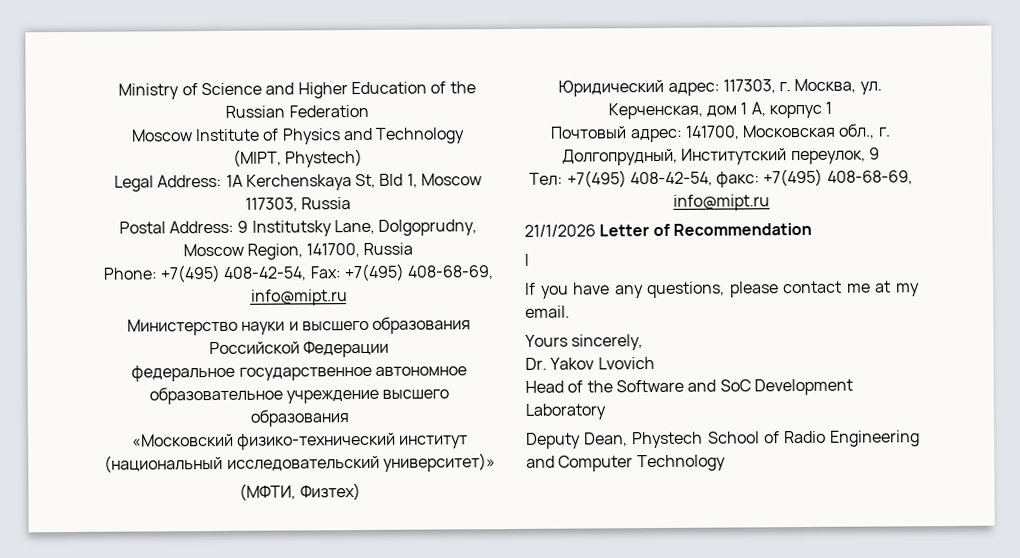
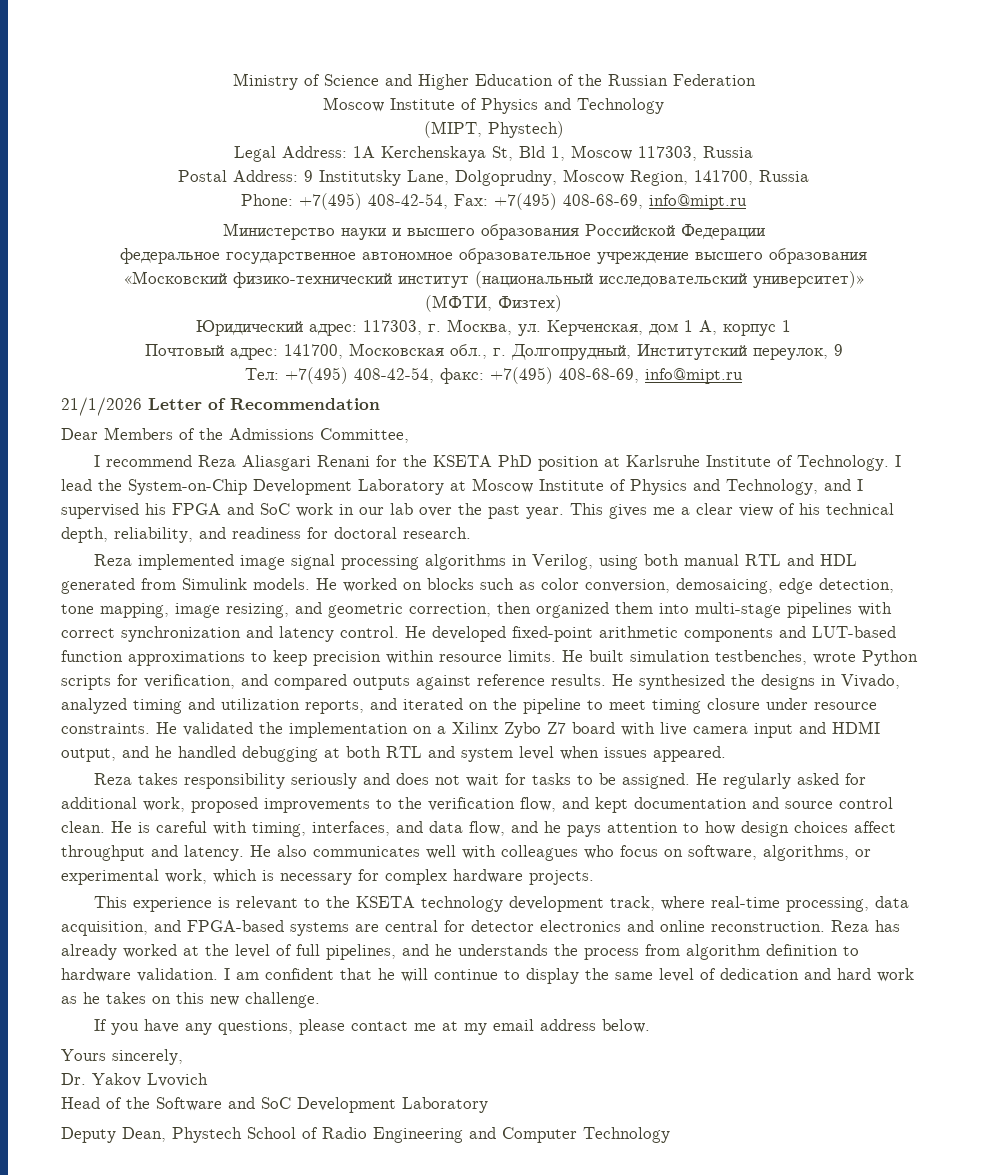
[524,253,529,266] I -> [61,427,409,443] [93,455,901,471] [61,478,863,495] [61,503,894,519] [61,527,471,543] [93,554,857,570] [61,578,894,594] [61,602,892,618] [61,626,896,642] [61,650,918,666] [61,674,900,690] [61,698,877,714] [61,721,880,738] [61,746,726,762] [93,773,866,789] [61,797,893,813] [61,821,896,837] [61,845,871,861] [61,869,594,885] [93,896,909,912] [61,920,900,936] [61,944,859,960] [61,968,914,984] [61,992,320,1008] Dear Members of the Admissions Committee, // I recommend Reza Aliasgari Renani for the KSETA PhD position at Karlsruhe Institute of Technology. I lead the System-on-Chip Development Laboratory at Moscow Institute of Physics and Technology, and I supervised his FPGA and SoC work in our lab over the past year. This gives me a clear view of his technical depth, reliability, and readiness for doctoral research. // Reza implemented image signal processing algorithms in Verilog, using both manual RTL and HDL generated from Simulink models. He worked on blocks such as color conversion, demosaicing, edge detection, tone mapping, image resizing, and geometric correction, then organized them into multi-stage pipelines with correct synchronization and latency control. He developed fixed-point arithmetic components and LUT-based function approximations to keep precision within resource limits. He built simulation testbenches, wrote Python scripts for verification, and compared outputs against reference results. He synthesized the designs in Vivado, analyzed timing and utilization reports, and iterated on the pipeline to meet timing closure under resource constraints. He validated the implementation on a Xilinx Zybo Z7 board with live camera input and HDMI output, and he handled debugging at both RTL and system level when issues appeared. // Reza takes responsibility seriously and does not wait for tasks to be assigned. He regularly asked for additional work, proposed improvements to the verification flow, and kept documentation and source control clean. He is careful with timing, interfaces, and data flow, and he pays attention to how design choices affect throughput and latency. He also communicates well with colleagues who focus on software, algorithms, or experimental work, which is necessary for complex hardware projects. // This experience is relevant to the KSETA technology development track, where real-time processing, data acquisition, and FPGA-based systems are central for detector electronics and online reconstruction. Reza has already worked at the level of full pipelines, and he understands the process from algorithm definition to hardware validation. I am confident that he will continue to display the same level of dedication and hard work as he takes on this new challenge.
[525,305,570,318] email. -> [492,1019,650,1033] email address below.

